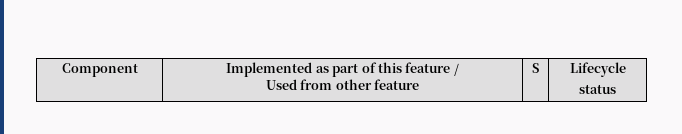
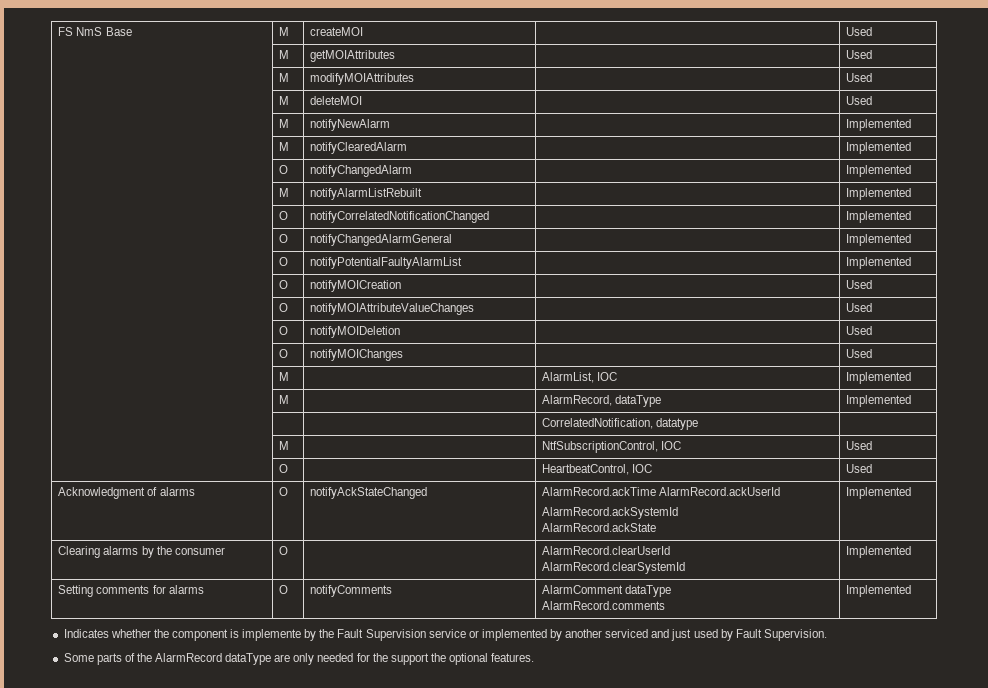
[61,63,138,77] [226,62,459,77] [265,79,420,90] [532,63,539,73] [569,62,626,77] [579,85,616,94] Component | Implemented as part of this feature / // Used from other feature | S | Lifecycle // status -> [58,27,132,36] [279,27,290,36] [310,27,364,36] [846,27,873,36] [279,50,290,59] [310,50,396,62] [846,50,873,59] [279,73,290,82] [310,73,415,85] [846,73,873,82] [279,96,290,105] [310,96,363,105] [846,96,873,105] [279,119,290,128] [310,119,391,131] [846,119,912,131] [279,142,290,151] [310,142,408,154] [846,142,912,154] [279,165,289,174] [310,165,413,177] [846,165,912,177] [279,188,290,197] [310,188,423,200] [846,188,912,200] [279,211,289,220] [310,211,490,223] [846,211,912,223] [279,234,289,243] [310,234,453,246] [846,234,912,246] [279,257,289,266] [310,257,463,269] [846,257,912,269] [279,280,289,289] [310,280,402,292] [846,280,873,289] [279,303,289,312] [310,303,475,315] [846,303,873,312] [279,326,289,335] [310,326,401,338] [846,326,873,335] [279,349,289,358] [310,349,404,361] [846,349,873,358] [279,372,290,381] [542,372,618,383] [846,372,912,384] [279,395,290,404] [542,395,662,407] [846,395,912,407] [542,418,699,430] [279,441,290,450] [542,441,682,453] [846,441,873,450] [279,464,289,473] [542,464,653,475] [846,464,873,473] [58,487,195,499] [279,487,289,496] [310,487,428,499] [542,487,781,496] [542,507,679,519] [542,523,657,532] [846,487,912,499] [58,546,225,558] [279,546,289,555] [542,546,671,555] [542,562,686,574] [846,546,912,558] [58,585,204,597] [279,585,289,594] [310,585,393,597] [542,585,672,597] [542,601,666,610] [846,585,912,597] [63,629,827,641] [63,653,535,665] FS NmS Base | M | createMOI | | Used // | M | getMOIAttributes | | Used // | M | modifyMOIAttributes | | Used // | M | deleteMOI | | Used // | M | notifyNewAlarm | | Implemented // | M | notifyClearedAlarm | | Implemented // | O | notifyChangedAlarm | | Implemented // | M | notifyAlarmListRebuilt | | Implemented // | O | notifyCorrelatedNotificationChanged | | Implemented // | O | notifyChangedAlarmGeneral | | Implemented // | O | notifyPotentialFaultyAlarmList | | Implemented // | O | notifyMOICreation | | Used // | O | notifyMOIAttributeValueChanges | | Used // | O | notifyMOIDeletion | | Used // | O | notifyMOIChanges | | Used // | M | | AlarmList, IOC | Implemented // | M | | AlarmRecord, dataType | Implemented // | | | CorrelatedNotification, datatype | // | M | | NtfSubscriptionControl, IOC | Used // | O | | HeartbeatControl, IOC | Used // Acknowledgment of alarms | O | notifyAckStateChanged | AlarmRecord.ackTime AlarmRecord.ackUserId // AlarmRecord.ackSystemId // AlarmRecord.ackState | Implemented // Clearing alarms by the consumer | O | | AlarmRecord.clearUserId // AlarmRecord.clearSystemId | Implemented // Setting comments for alarms | O | notifyComments | AlarmComment dataType // AlarmRecord.comments | Implemented // Indicates whether the component is implemente by the Fault Supervision service or implemented by another serviced and just used by Fault Supervision. // Some parts of the AlarmRecord dataType are only needed for the support the optional features.

